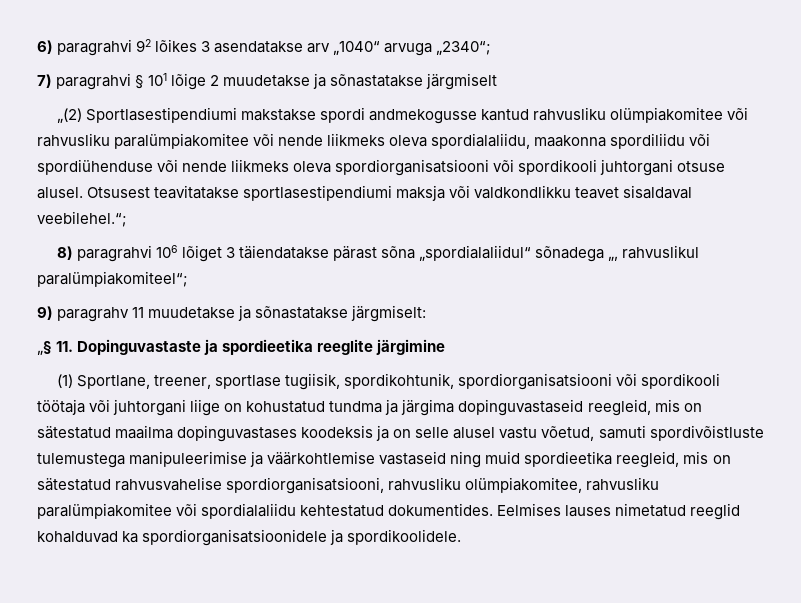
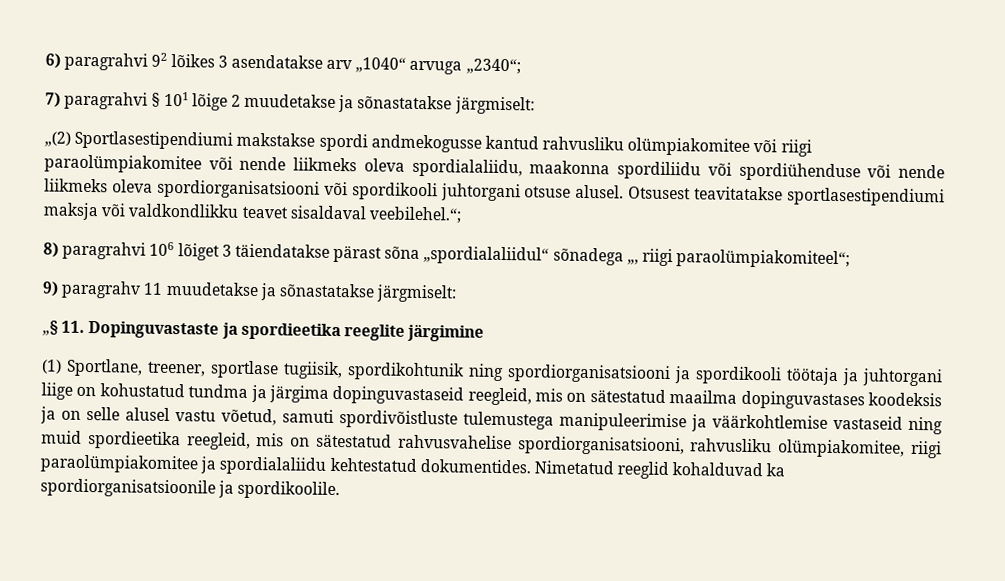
[426,73,498,90] järgmiselt -> [454,96,535,115] järgmiselt:
[37,133,250,149] rahvusliku paralümpiakomitee -> [780,139,812,157] [44,154,202,174] riigi paraolümpiakomitee
[622,245,700,259] [37,271,188,287] rahvuslikul paralümpiakomiteel“; -> [642,248,851,269] riigi paraolümpiakomiteel“;
[344,373,638,390] spordikohtunik, spordiorganisatsiooni või -> [347,362,691,384] spordikohtunik ning spordiorganisatsiooni ja
[89,399,111,412] või -> [842,368,859,386] ja
[586,477,660,491] [37,503,741,520] [37,529,462,546] rahvusliku paralümpiakomitee või spordialaliidu kehtestatud dokumentides. Eelmises lauses nimetatud reeglid kohalduvad ka spordiorganisatsioonidele ja spordikoolidele. -> [911,440,942,459] [40,454,786,480] [40,478,341,500] riigi paraolümpiakomitee ja spordialaliidu kehtestatud dokumentides. Nimetatud reeglid kohalduvad ka spordiorganisatsioonile ja spordikoolile.

